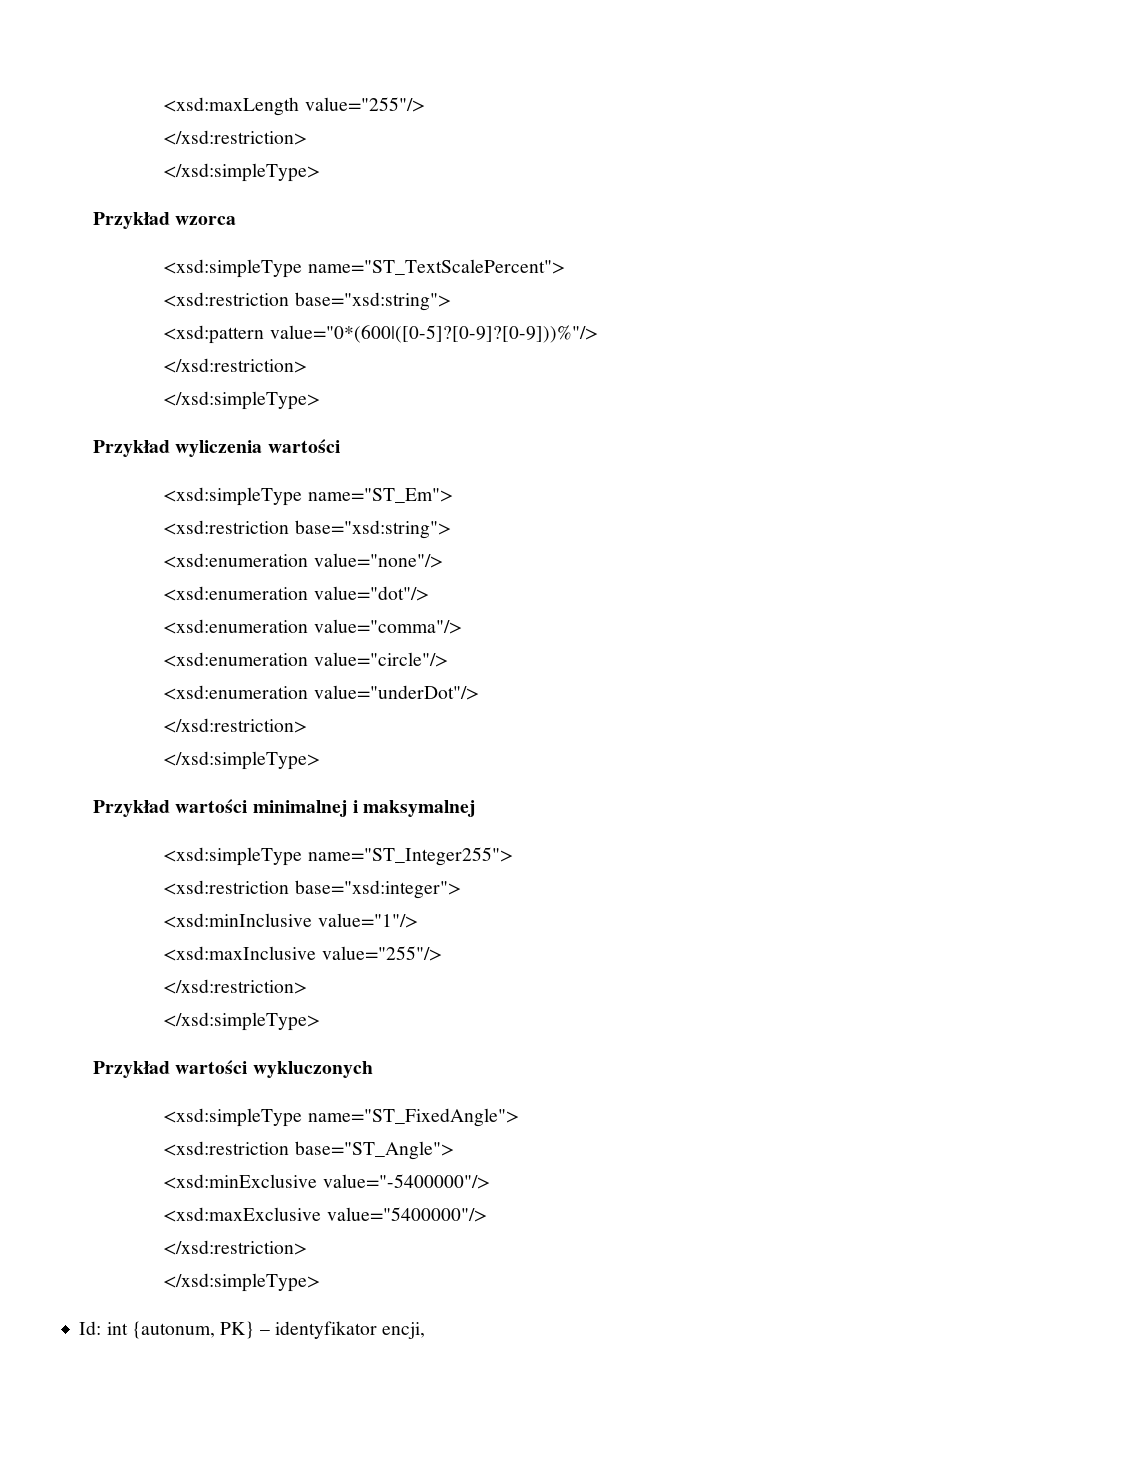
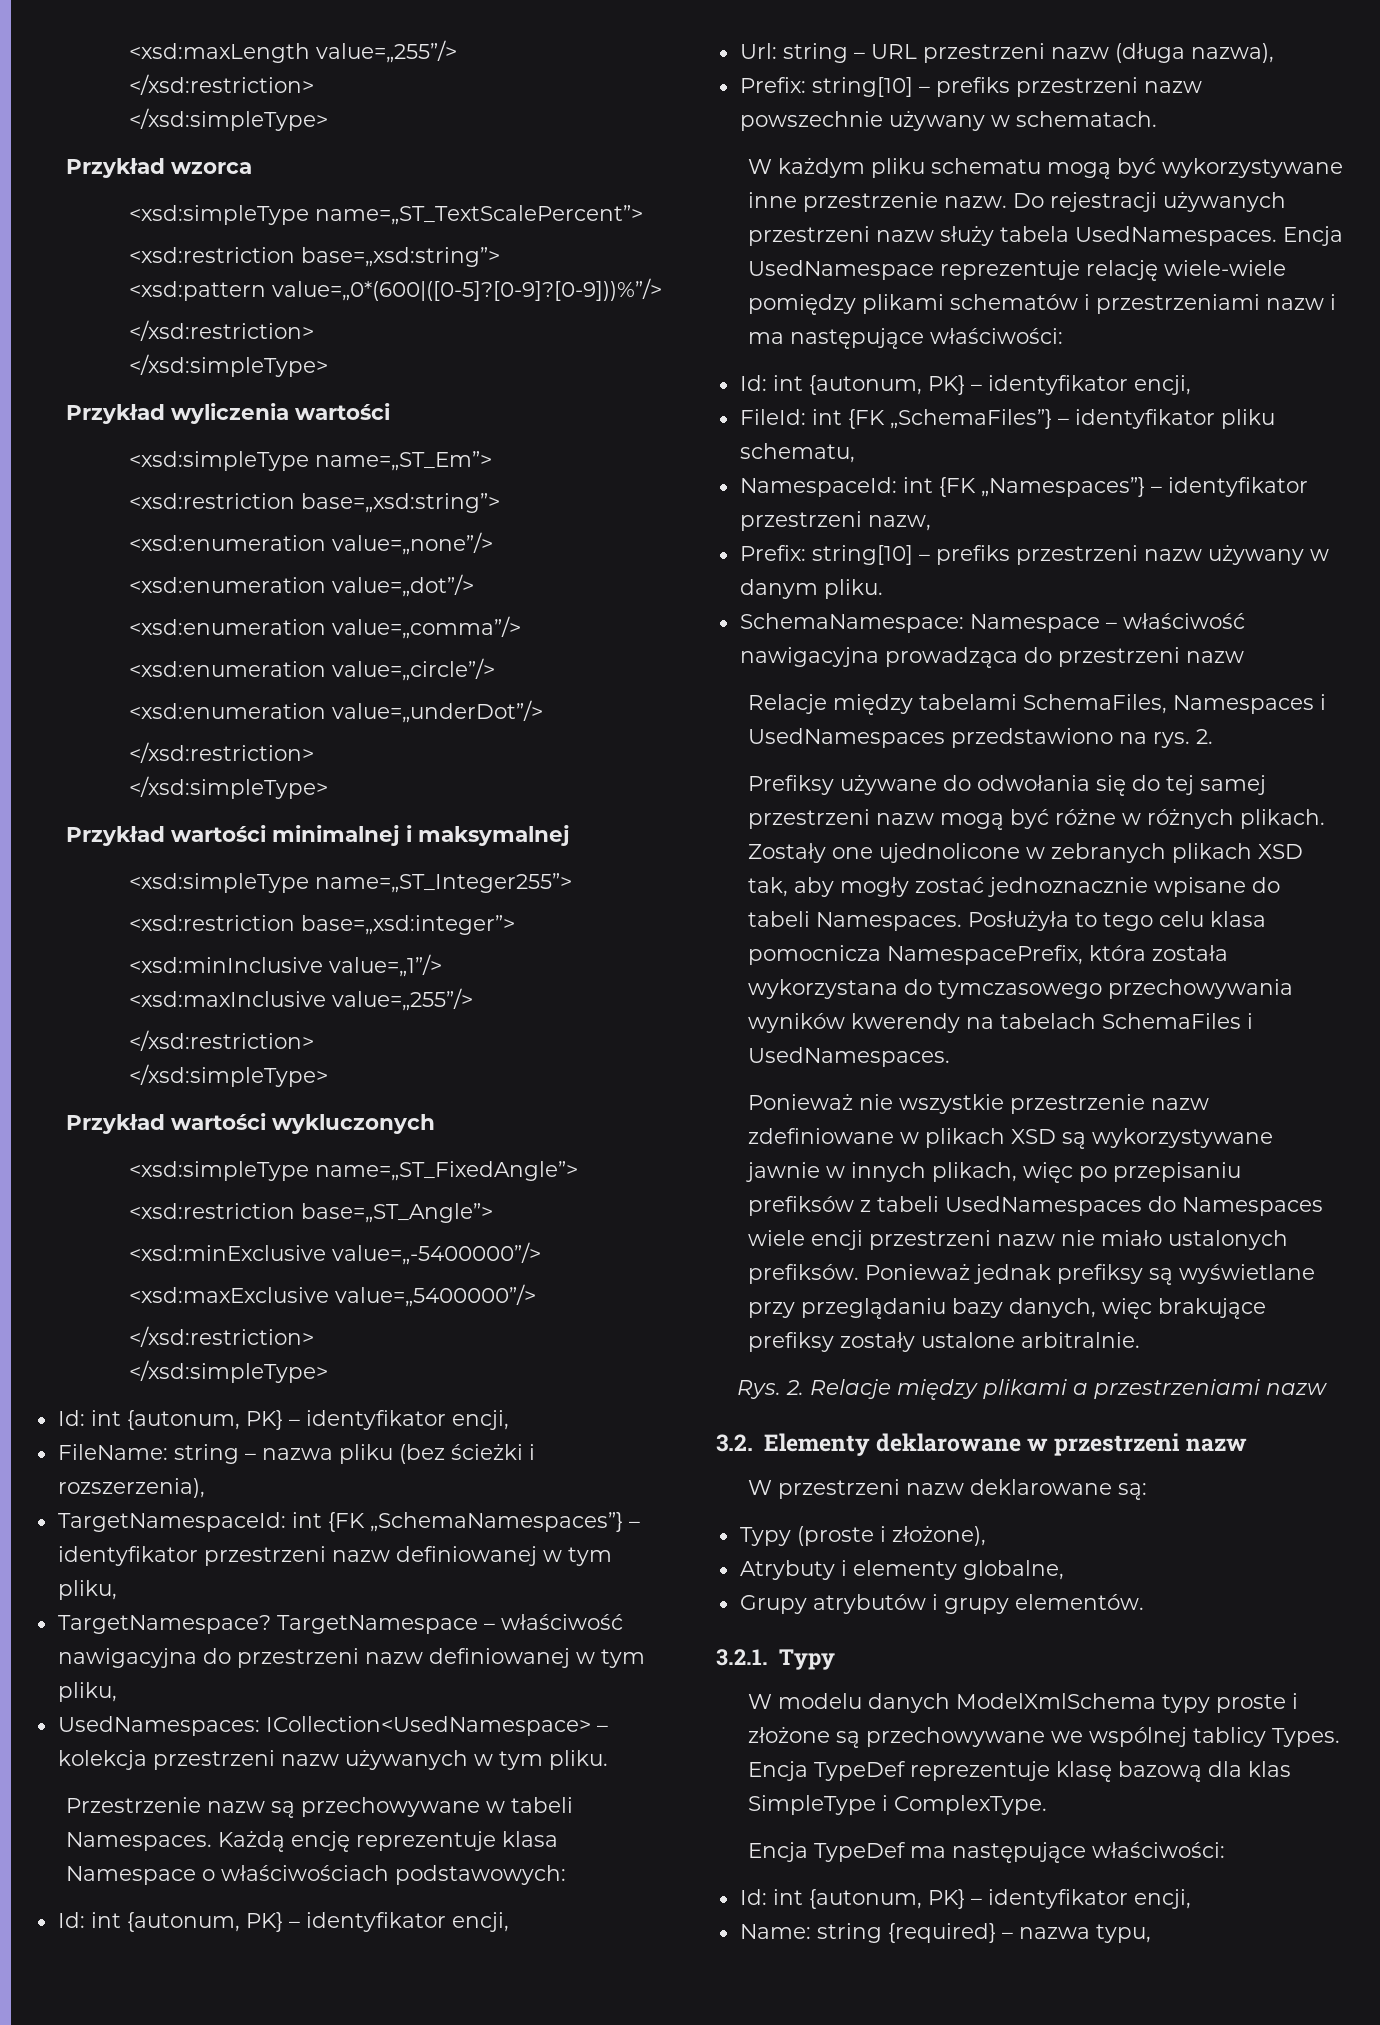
[304,97,425,112] value="255"/> -> [315,40,457,63] value=„255”/>
[307,259,565,275] [163,292,451,311] name="ST_TextScalePercent"> // <xsd:restriction base="xsd:string"> -> [314,205,643,225] [128,247,500,267] name=„ST_TextScalePercent”> // <xsd:restriction base=„xsd:string”>
[269,325,598,343] value="0*(600|([0-5]?[0-9]?[0-9]))%"/> -> [271,278,662,301] value=„0*(600|([0-5]?[0-9]?[0-9]))%”/>
[307,488,453,503] [163,520,451,539] [163,553,443,568] [163,586,429,601] [163,619,462,634] [163,652,448,667] [163,685,479,700] name="ST_Em"> // <xsd:restriction base="xsd:string"> // <xsd:enumeration value="none"/> // <xsd:enumeration value="dot"/> // <xsd:enumeration value="comma"/> // <xsd:enumeration value="circle"/> // <xsd:enumeration value="underDot"/> -> [314,451,492,471] [128,493,500,513] [128,532,493,555] [128,574,474,597] [128,616,521,639] [128,658,495,681] [128,700,543,723] name=„ST_Em”> // <xsd:restriction base=„xsd:string”> // <xsd:enumeration value=„none”/> // <xsd:enumeration value=„dot”/> // <xsd:enumeration value=„comma”/> // <xsd:enumeration value=„circle”/> // <xsd:enumeration value=„underDot”/>
[307,847,513,866] [163,880,461,899] name="ST_Integer255"> // <xsd:restriction base="xsd:integer"> -> [314,873,572,893] [128,915,515,935] name=„ST_Integer255”> // <xsd:restriction base=„xsd:integer”>
[317,913,418,928] value="1"/> -> [328,954,442,977] value=„1”/>
[321,946,442,961] value="255"/> -> [331,988,473,1011] value=„255”/>
[307,1108,519,1127] [163,1141,454,1160] name="ST_FixedAngle"> // <xsd:restriction base="ST_Angle"> -> [314,1161,578,1181] [128,1203,493,1223] name=„ST_FixedAngle”> // <xsd:restriction base=„ST_Angle”>
[322,1174,490,1189] value="-5400000"/> -> [331,1242,541,1265] value=„-5400000”/>
[326,1207,487,1222] value="5400000"/> -> [334,1284,536,1307] value=„5400000”/>
(426, 1330) none -> [57,1443,535,1464] [57,1478,205,1498] [57,1512,640,1532] [57,1546,612,1566] [57,1580,117,1600] [57,1614,623,1634] [57,1648,645,1668] [57,1682,117,1702] [57,1716,608,1736] [57,1749,608,1770] [65,1797,573,1818] [65,1830,558,1852] [65,1865,566,1885] [57,1912,509,1932] [739,43,1274,63] [739,77,1202,97] [739,110,1157,131] [747,157,1343,179] [747,191,1286,212] [747,225,1343,246] [747,260,1286,281] [747,294,1336,315] [747,328,1063,349] [739,375,1191,395] [739,409,1275,429] [739,443,855,463] [739,477,1308,497] [739,511,931,531] [739,544,1329,565] [739,579,883,599] [739,613,1245,633] [739,647,1244,668] [747,694,1326,715] [747,728,1213,748] [747,774,1266,796] [747,808,1325,830] [747,843,1303,863] [747,877,1280,897] [747,910,1266,931] [747,945,1228,965] [747,979,1293,999] [747,1013,1253,1033] [747,1047,950,1067] [747,1093,1209,1114] [747,1128,1273,1149] [745,1162,1241,1183] [747,1196,1323,1216] [747,1230,1288,1250] [747,1263,1315,1285] [747,1298,1266,1319] [747,1332,1140,1352] [736,1379,1327,1400] [716,1433,1247,1456] [747,1479,1147,1500] [739,1525,986,1546] [739,1560,1064,1580] [739,1594,1144,1614] [716,1649,835,1670] [747,1693,1298,1713] [747,1726,1340,1748] [747,1761,1291,1782] [747,1795,1047,1815] [747,1842,1225,1863] [739,1889,1191,1909] [739,1923,1151,1943] // FileName: string – nazwa pliku (bez ścieżki i rozszerzenia), // TargetNamespaceId: int {FK „SchemaNamespaces”} – identyfikator przestrzeni nazw definiowanej w tym pliku, // TargetNamespace? TargetNamespace – właściwość nawigacyjna do przestrzeni nazw definiowanej w tym pliku, // UsedNamespaces: ICollection<UsedNamespace> – kolekcja przestrzeni nazw używanych w tym pliku. // Przestrzenie nazw są przechowywane w tabeli Namespaces. Każdą encję reprezentuje klasa Namespace o właściwościach podstawowych: // Id: int {autonum, PK} – identyfikator encji, // Url: string – URL przestrzeni nazw (długa nazwa), // Prefix: string[10] – prefiks przestrzeni nazw powszechnie używany w schematach. // W każdym pliku schematu mogą być wykorzystywane inne przestrzenie nazw. Do rejestracji używanych przestrzeni nazw służy tabela UsedNamespaces. Encja UsedNamespace reprezentuje relację wiele-wiele pomiędzy plikami schematów i przestrzeniami nazw i ma następujące właściwości: // Id: int {autonum, PK} – identyfikator encji, // FileId: int {FK „SchemaFiles”} – identyfikator pliku schematu, // NamespaceId: int {FK „Namespaces”} – identyfikator przestrzeni nazw, // Prefix: string[10] – prefiks przestrzeni nazw używany w danym pliku. // SchemaNamespace: Namespace – właściwość nawigacyjna prowadząca do przestrzeni nazw // Relacje między tabelami SchemaFiles, Namespaces i UsedNamespaces przedstawiono na rys. 2. // Prefiksy używane do odwołania się do tej samej przestrzeni nazw mogą być różne w różnych plikach. Zostały one ujednolicone w zebranych plikach XSD tak, aby mogły zostać jednoznacznie wpisane do tabeli Namespaces. Posłużyła to tego celu klasa pomocnicza NamespacePrefix, która została wykorzystana do tymczasowego przechowywania wyników kwerendy na tabelach SchemaFiles i UsedNamespaces. // Ponieważ nie wszystkie przestrzenie nazw zdefiniowane w plikach XSD są wykorzystywane jawnie w innych plikach, więc po przepisaniu prefiksów z tabeli UsedNamespaces do Namespaces wiele encji przestrzeni nazw nie miało ustalonych prefiksów. Ponieważ jednak prefiksy są wyświetlane przy przeglądaniu bazy danych, więc brakujące prefiksy zostały ustalone arbitralnie. // Rys. 2. Relacje między plikami a przestrzeniami nazw // 3.2. Elementy deklarowane w przestrzeni nazw // W przestrzeni nazw deklarowane są: // Typy (proste i złożone), // Atrybuty i elementy globalne, // Grupy atrybutów i grupy elementów. // 3.2.1. Typy // W modelu danych ModelXmlSchema typy proste i złożone są przechowywane we wspólnej tablicy Types. Encja TypeDef reprezentuje klasę bazową dla klas SimpleType i ComplexType. // Encja TypeDef ma następujące właściwości: // Id: int {autonum, PK} – identyfikator encji, // Name: string {required} – nazwa typu,

